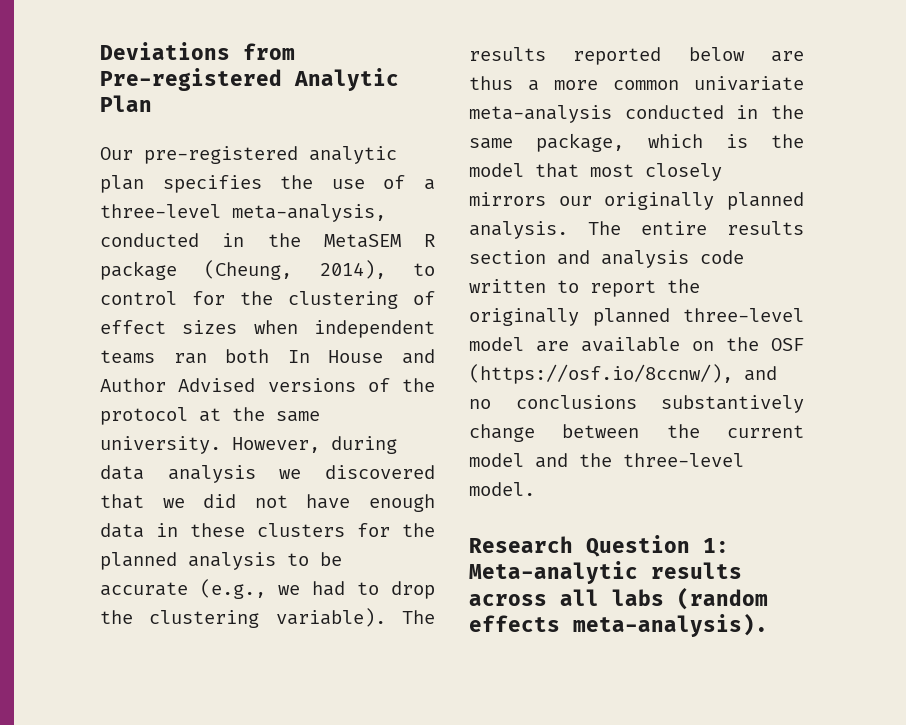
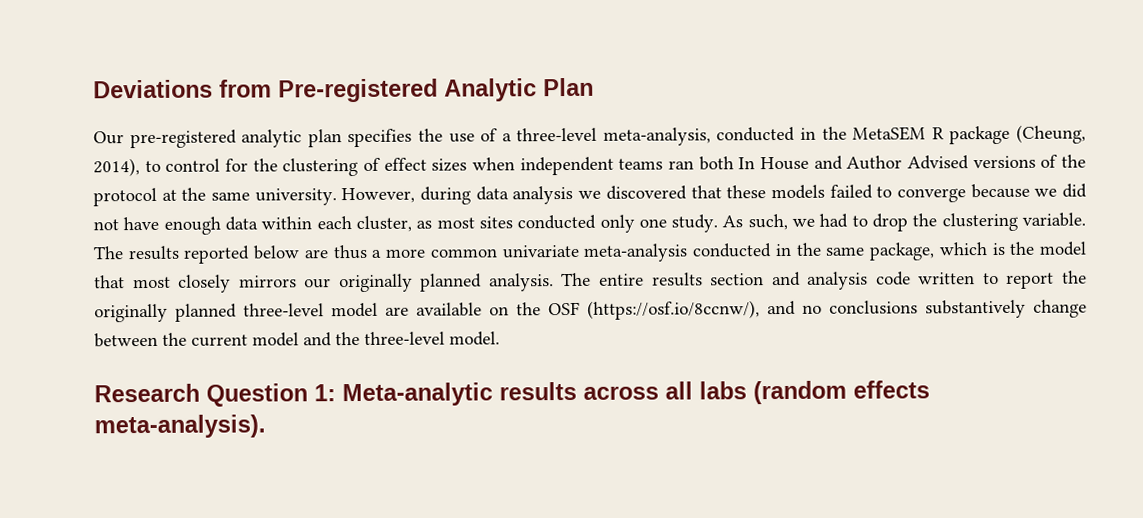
(144, 501) none -> [726,183,1030,203] these models failed to converge because
[156,523,435,537] [100,552,342,570] [100,579,266,599] in these clusters for the planned analysis to be accurate (e.g., -> [261,213,788,233] within each cluster, as most sites conducted only one study. As such,
[275,608,386,627] variable). -> [1022,212,1087,227] variable.

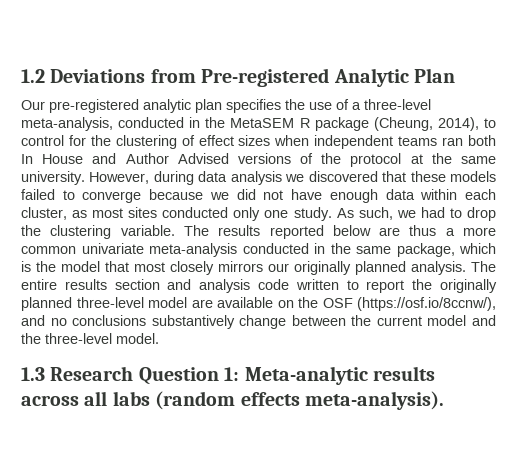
(93, 89) none -> [21,69,45,83] 1.2
(500, 338) none -> [21,367,45,381] 1.3

